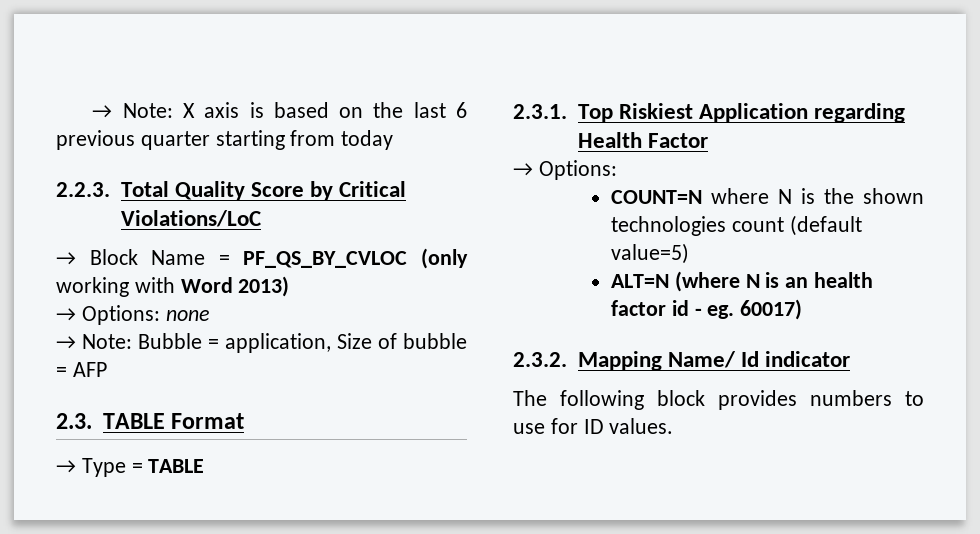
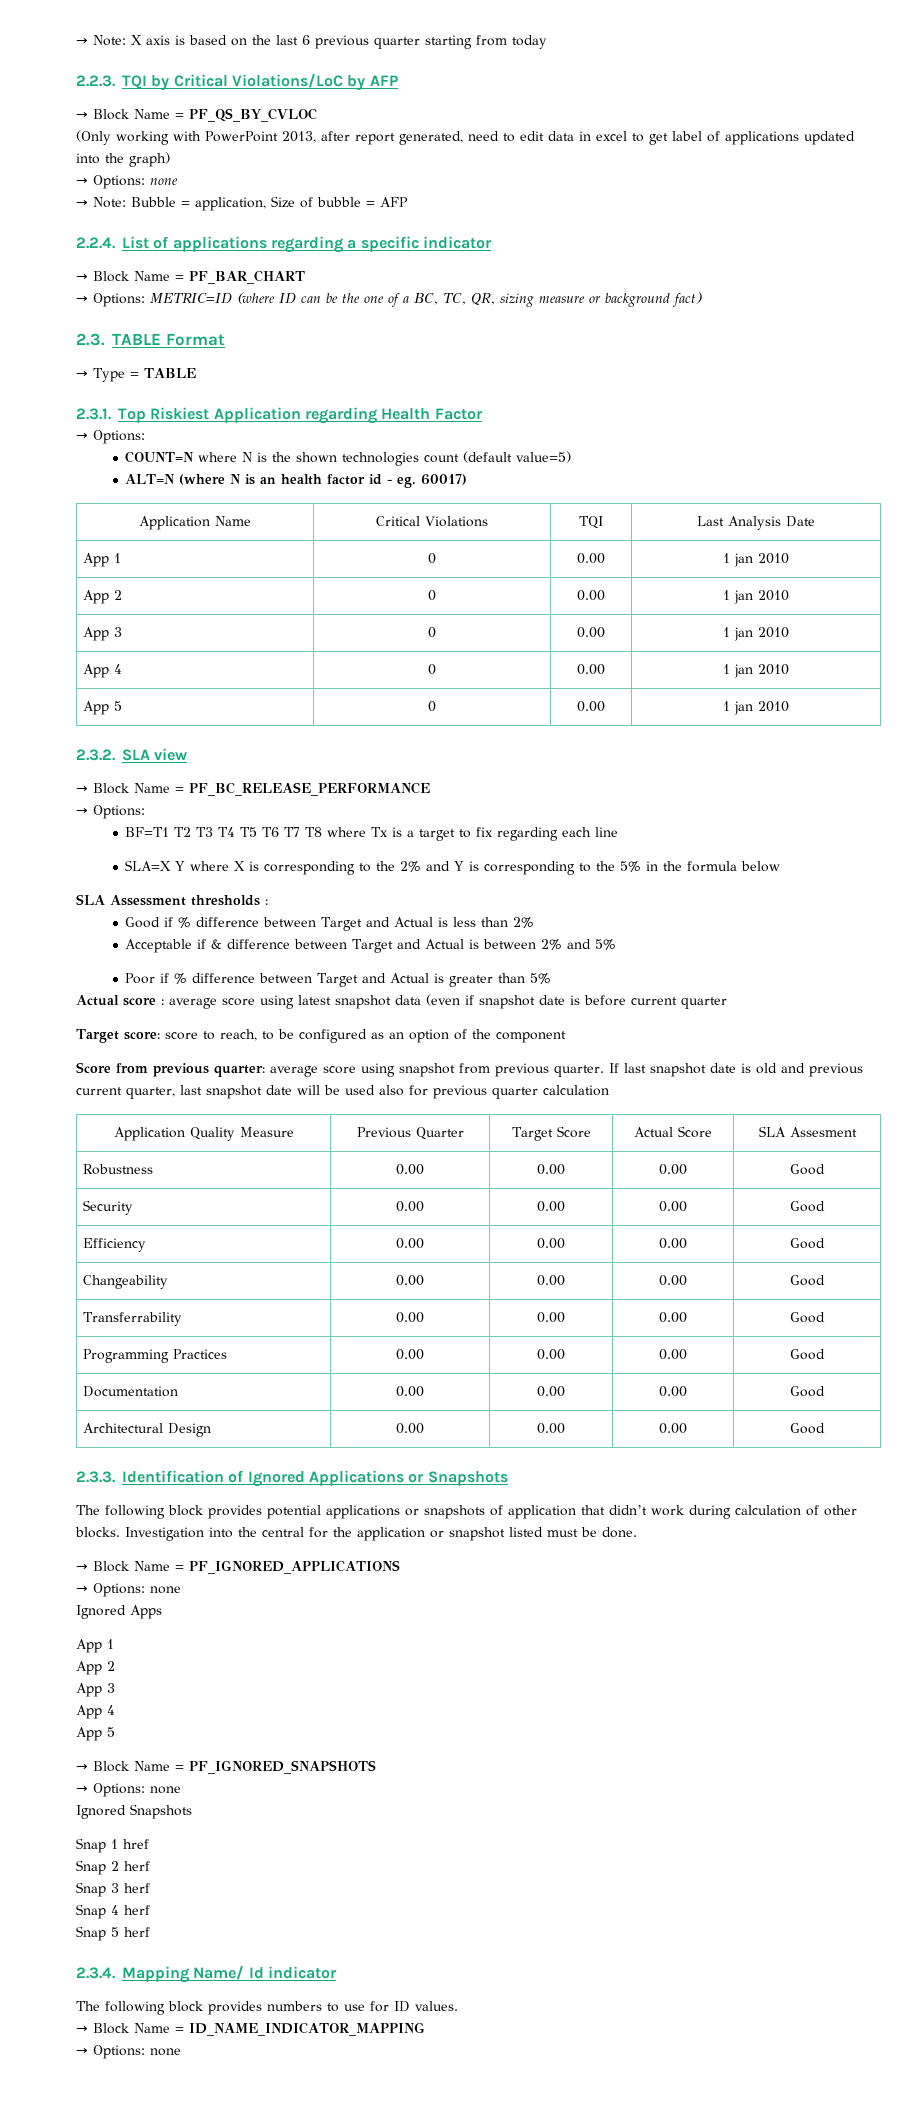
[120,181,304,201] Total Quality Score -> [122,75,147,89] TQI
(261, 218) none -> [347,75,398,91] by AFP
[421,248,468,269] (only -> [76,130,111,145] // (Only
[180,276,290,297] Word 2013) -> [205,131,855,145] [76,152,170,167] PowerPoint 2013, after report generated, need to edit data in excel to get label of applications updated into the graph)
(107, 369) none -> [76,236,492,253] [76,270,305,284] [76,292,702,307] // 2.2.4. List of applications regarding a specific indicator // → Block Name = PF_BAR_CHART // → Options: METRIC=ID (where ID can be the one of a BC, TC, QR, sizing measure or background fact)
[513,352,567,367] // 2.3.2. -> [139,516,251,530] [376,516,488,527] [579,516,603,529] [697,516,815,530] [82,553,121,567] [428,553,436,564] [577,553,605,564] [723,553,789,567] [82,590,122,604] [428,590,436,601] [577,590,605,601] [723,590,789,604] [82,627,122,641] [428,627,436,638] [577,627,605,638] [723,627,789,641] [82,664,122,678] [428,664,436,675] [577,664,605,675] [723,664,789,678] [82,701,122,715] [428,701,436,712] [577,701,605,712] [723,701,789,715] [76,748,188,761] [76,782,430,796] [76,805,145,819] [125,827,619,841] [125,860,781,875] [76,894,268,906] [125,917,535,931] [125,939,617,953] [125,973,552,987] [76,994,727,1009] [76,1029,566,1043] [76,1062,863,1077] [76,1085,609,1099] [113,1127,294,1141] [356,1127,464,1140] [511,1126,591,1141] [634,1126,712,1138] [758,1126,857,1137] [82,1164,153,1175] [396,1164,424,1175] [537,1164,565,1175] [659,1164,687,1175] [790,1164,825,1175] [82,1200,133,1215] [396,1201,424,1212] [537,1201,565,1212] [659,1201,687,1212] [790,1201,825,1212] [82,1238,146,1252] [396,1238,424,1249] [537,1238,565,1249] [659,1238,687,1249] [790,1238,825,1249] [82,1275,168,1289] [396,1275,424,1286] [537,1275,565,1286] [659,1275,687,1286] [790,1275,825,1286] [82,1312,182,1326] [396,1312,424,1323] [537,1312,565,1323] [659,1312,687,1323] [790,1312,825,1323] [82,1349,227,1363] [396,1349,424,1360] [537,1349,565,1360] [659,1349,687,1360] [790,1349,825,1360] [82,1386,178,1397] [396,1386,424,1397] [537,1386,565,1397] [659,1386,687,1397] [790,1386,825,1397] [82,1423,211,1437] [396,1423,424,1434] [537,1423,565,1434] [659,1423,687,1434] [790,1423,825,1434] [76,1470,508,1487] [76,1505,857,1519] [75,1527,637,1541] [76,1560,400,1574] [76,1583,181,1597] [76,1605,162,1619] [76,1639,114,1653] [76,1661,115,1675] [76,1683,115,1697] [76,1705,115,1719] [76,1727,115,1741] [76,1760,376,1774] [76,1783,181,1797] [76,1804,192,1819] [76,1838,149,1853] [76,1860,150,1875] [76,1882,150,1897] [76,1904,150,1919] [76,1926,150,1941] [76,1967,116,1979] // Application Name | Critical Violations | TQI | Last Analysis Date // App 1 | 0 | 0.00 | 1 jan 2010 // App 2 | 0 | 0.00 | 1 jan 2010 // App 3 | 0 | 0.00 | 1 jan 2010 // App 4 | 0 | 0.00 | 1 jan 2010 // App 5 | 0 | 0.00 | 1 jan 2010 // 2.3.2. SLA view // → Block Name = PF_BC_RELEASE_PERFORMANCE // → Options: // BF=T1 T2 T3 T4 T5 T6 T7 T8 where Tx is a target to fix regarding each line // SLA=X Y where X is corresponding to the 2% and Y is corresponding to the 5% in the formula below // SLA Assessment thresholds : // Good if % difference between Target and Actual is less than 2% // Acceptable if & difference between Target and Actual is between 2% and 5% // Poor if % difference between Target and Actual is greater than 5% // Actual score : average score using latest snapshot data (even if snapshot date is before current quarter // Target score: score to reach, to be configured as an option of the component // Score from previous quarter: average score using snapshot from previous quarter. If last snapshot date is old and previous current quarter, last snapshot date will be used also for previous quarter calculation // Application Quality Measure | Previous Quarter | Target Score | Actual Score | SLA Assesment // Robustness | 0.00 | 0.00 | 0.00 | Good // Security | 0.00 | 0.00 | 0.00 | Good // Efficiency | 0.00 | 0.00 | 0.00 | Good // Changeability | 0.00 | 0.00 | 0.00 | Good // Transferrability | 0.00 | 0.00 | 0.00 | Good // Programming Practices | 0.00 | 0.00 | 0.00 | Good // Documentation | 0.00 | 0.00 | 0.00 | Good // Architectural Design | 0.00 | 0.00 | 0.00 | Good // 2.3.3. Identification of Ignored Applications or Snapshots // The following block provides potential applications or snapshots of application that didn’t work during calculation of other blocks. Investigation into the central for the application or snapshot listed must be done. // → Block Name = PF_IGNORED_APPLICATIONS // → Options: none // Ignored Apps // App 1 // App 2 // App 3 // App 4 // App 5 // → Block Name = PF_IGNORED_SNAPSHOTS // → Options: none // Ignored Snapshots // Snap 1 href // Snap 2 herf // Snap 3 herf // Snap 4 herf // Snap 5 herf // 2.3.4.
(674, 426) none -> [76,2022,425,2036] [76,2045,181,2059] // → Block Name = ID_NAME_INDICATOR_MAPPING // → Options: none

